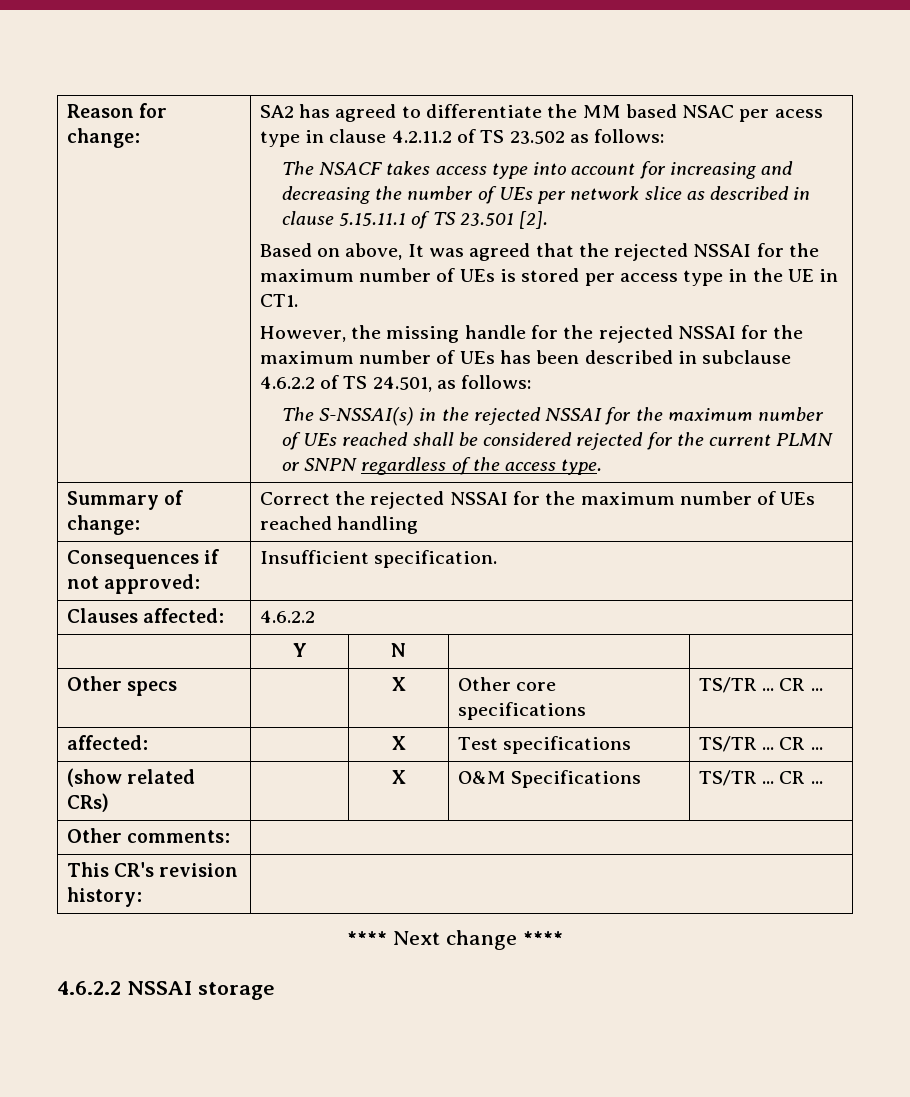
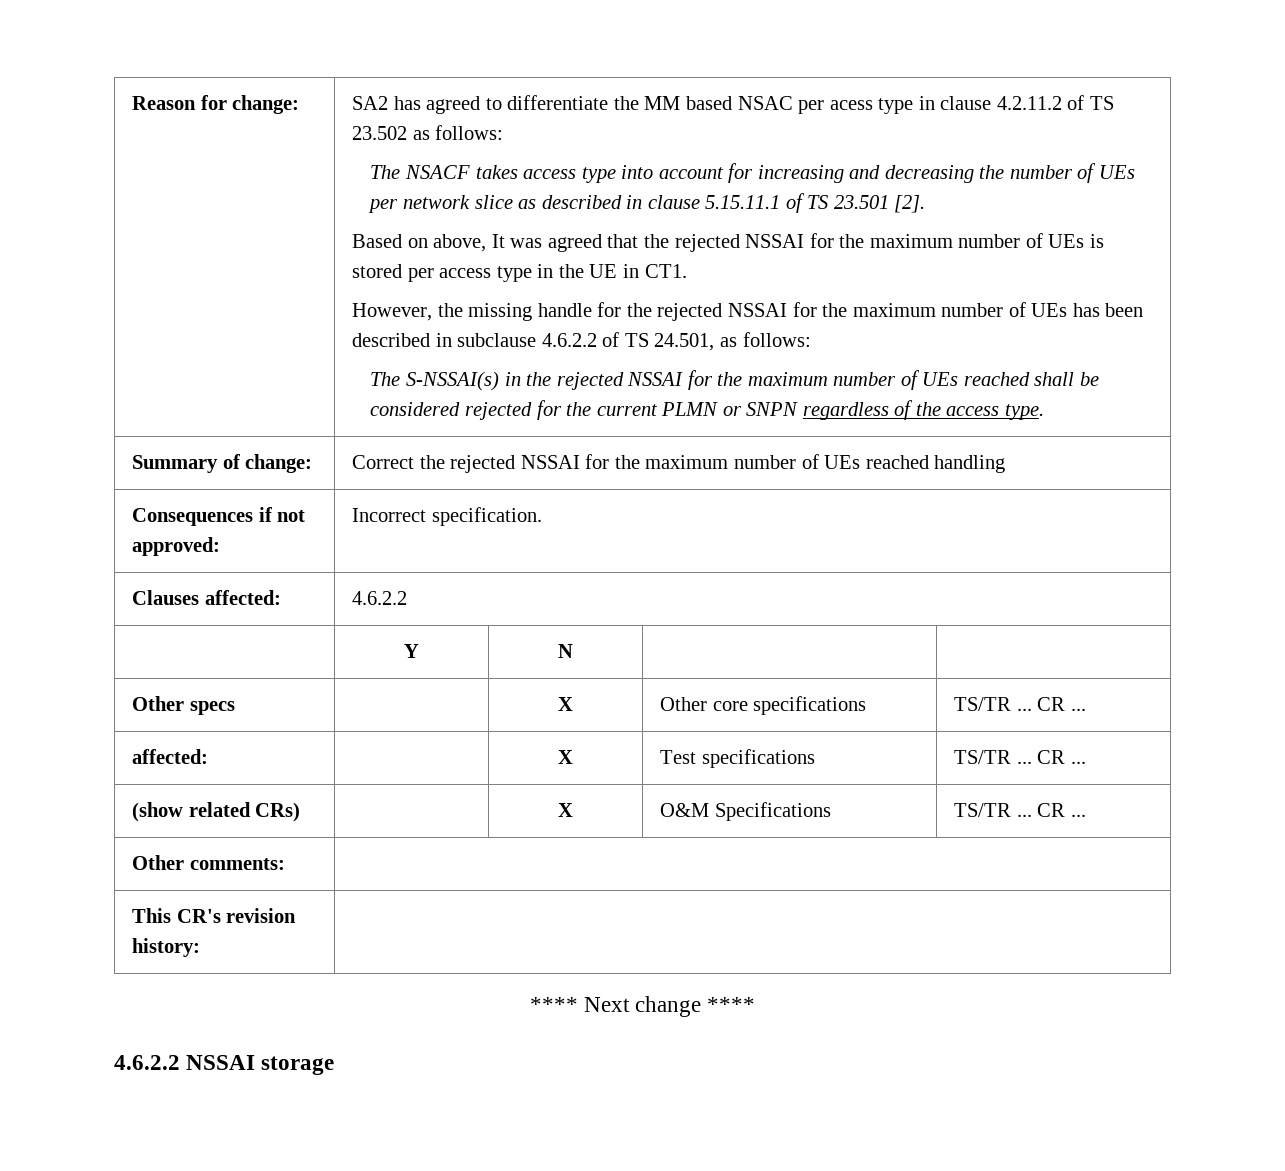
[259,550,369,564] Insufficient -> [352,508,427,522] Incorrect

